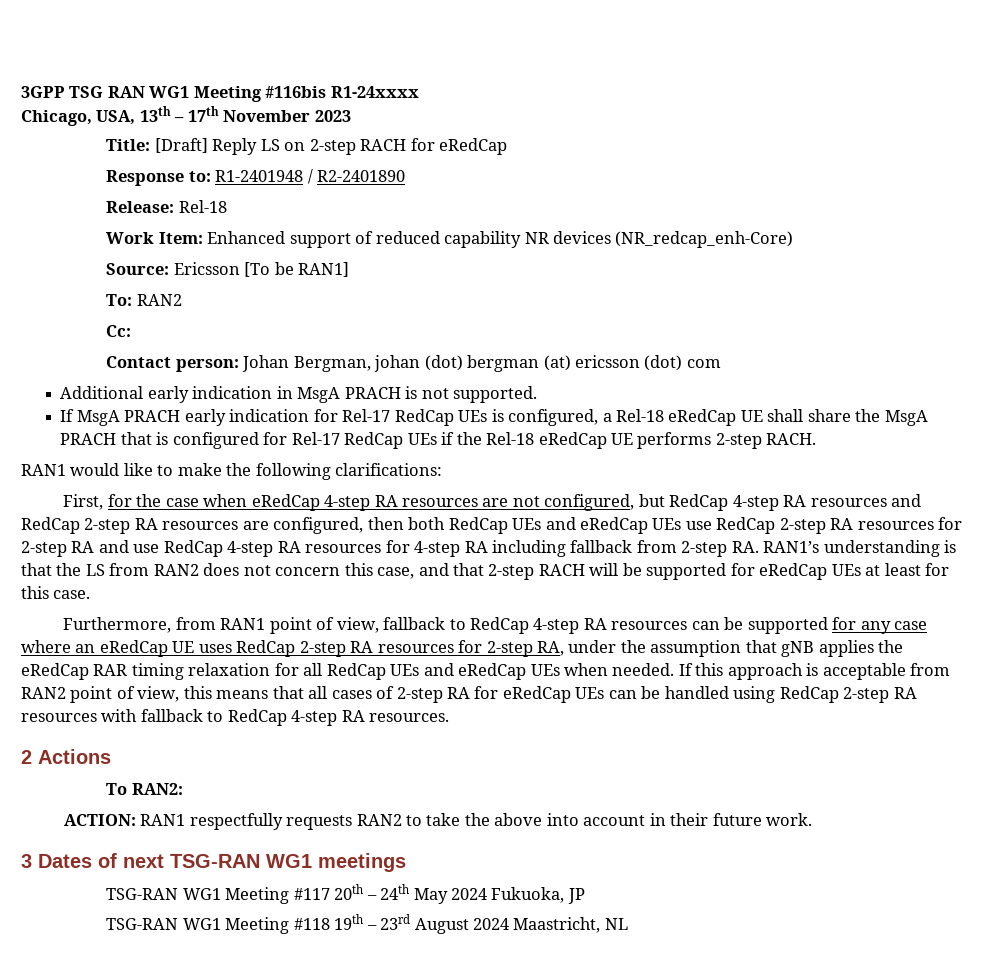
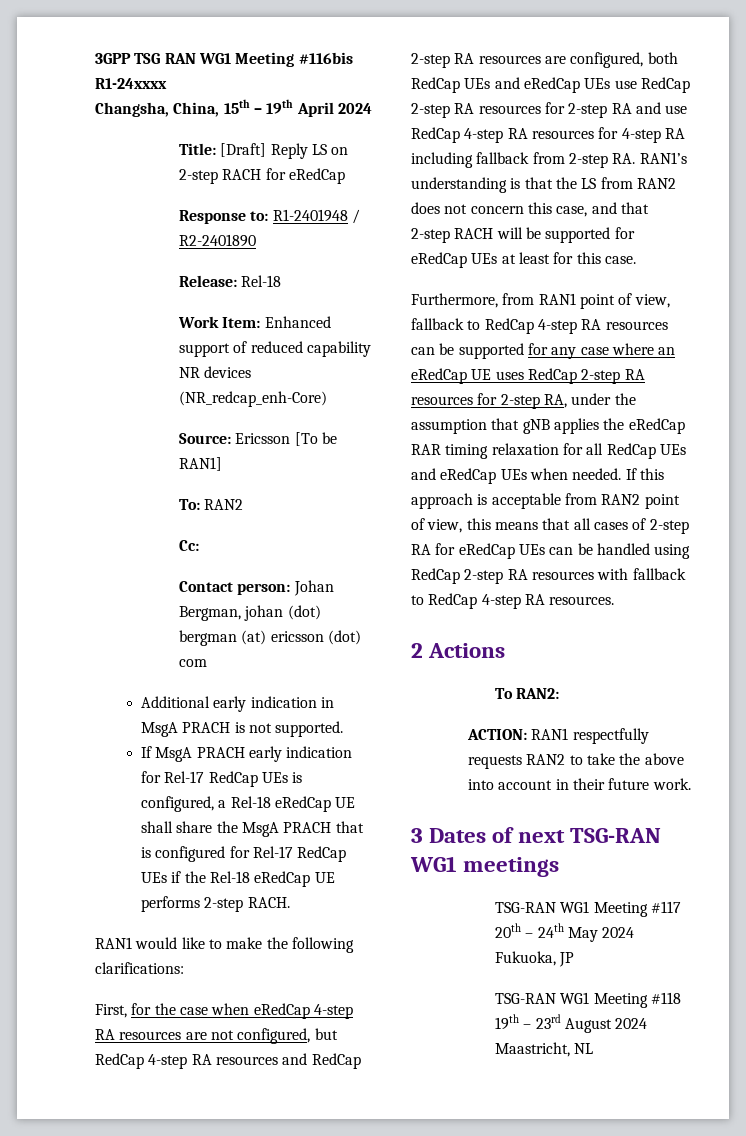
[21,106,351,126] Chicago, USA, 13th – 17th November 2023 -> [95,99,372,117] Changsha, China, 15th – 19th April 2024
[367,517,404,530] then -> (644, 60) none

